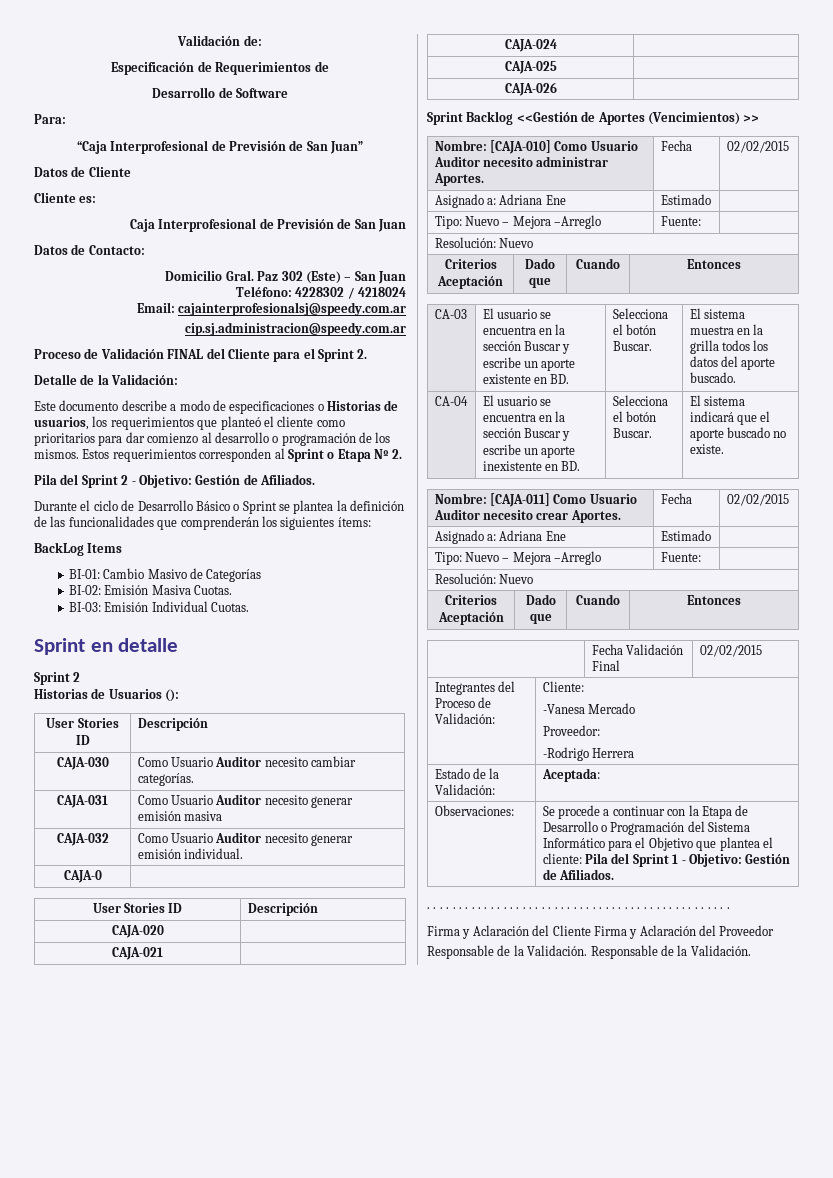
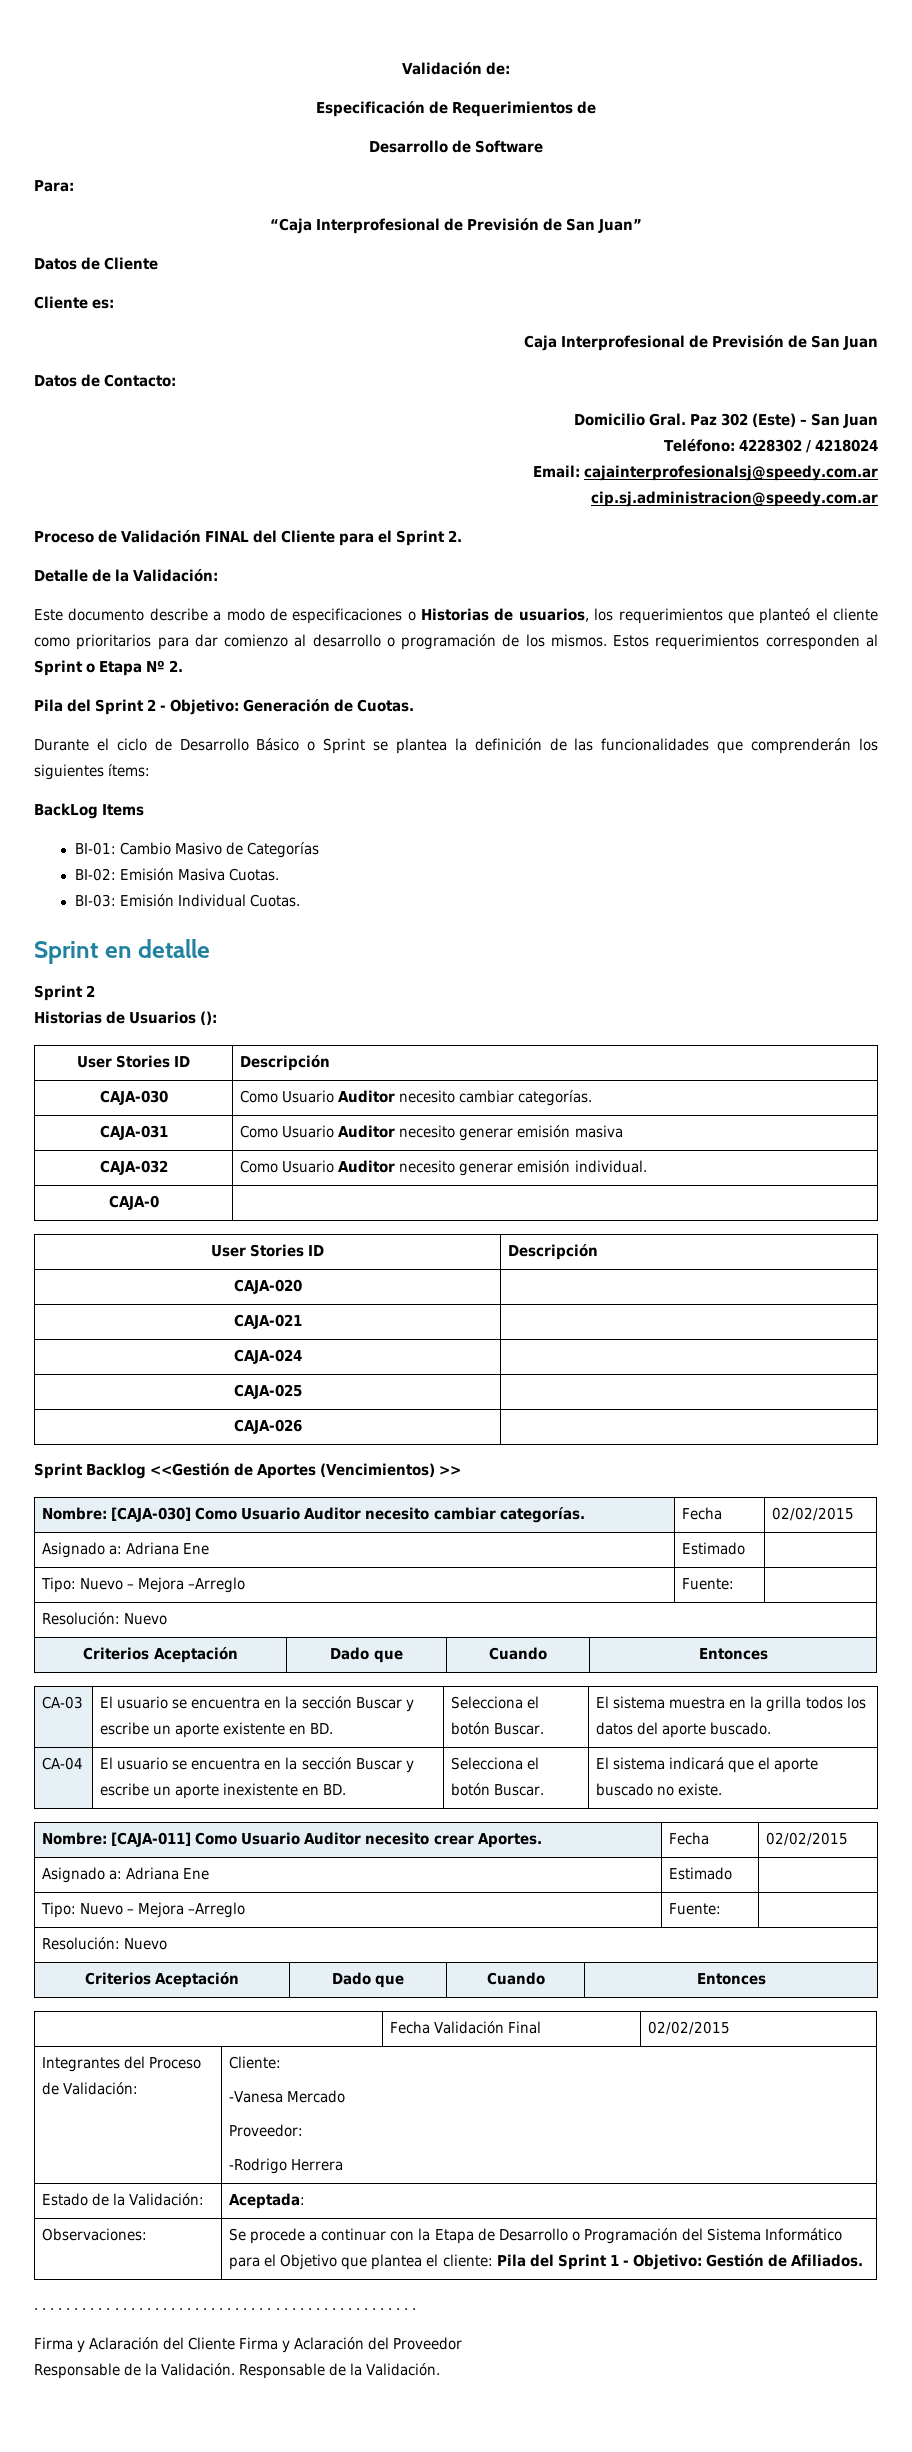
[195,474,315,485] Gestión de Afiliados. -> [243,699,415,712] Generación de Cuotas.
[490,140,638,154] [433,156,609,167] [433,173,484,186] [CAJA-010] Como Usuario Auditor necesito administrar Aportes. -> [111,1507,585,1523] [CAJA-030] Como Usuario Auditor necesito cambiar categorías.

